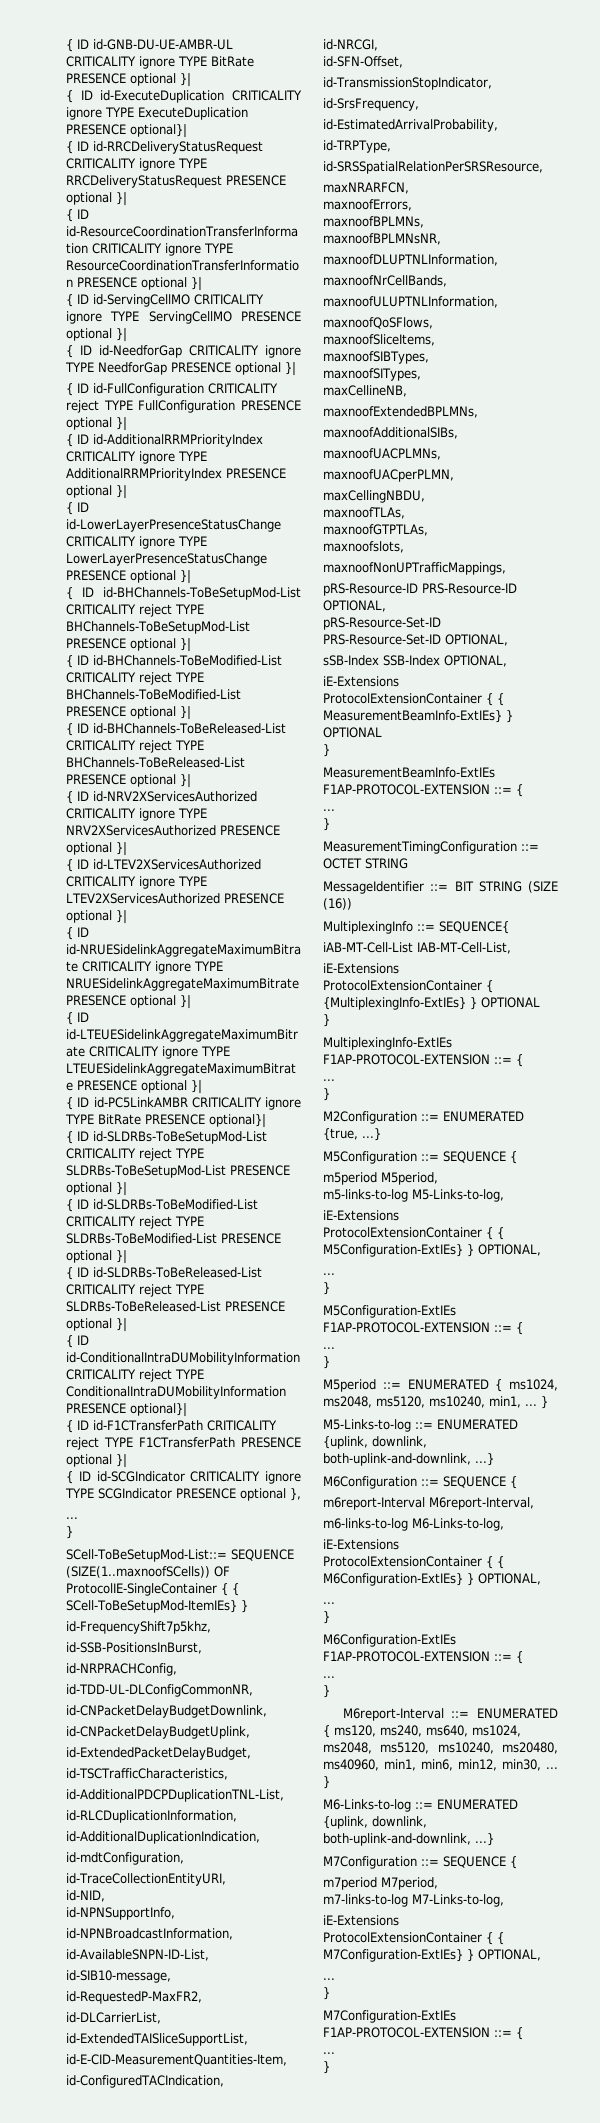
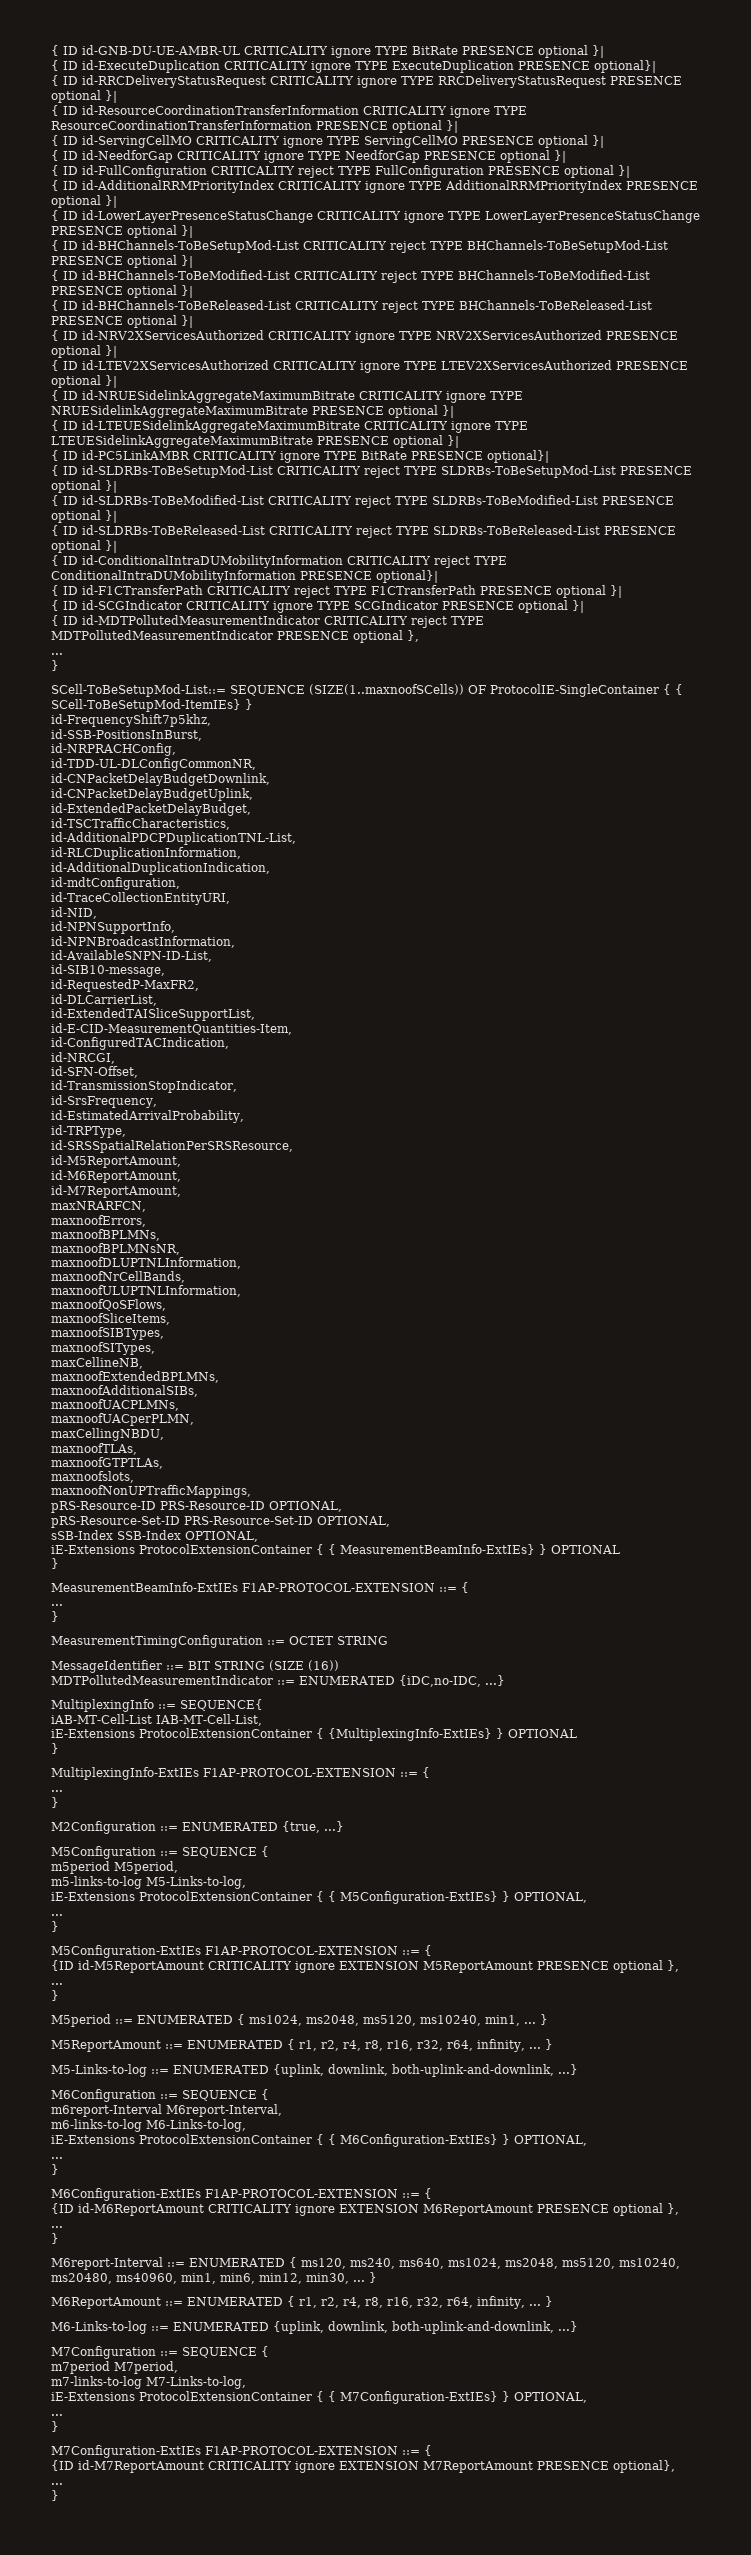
(286, 1494) none -> [572,600,584,613] [51,615,484,628] [51,630,403,643] }| // { ID id-MDTPollutedMeasurementIndicator CRITICALITY reject TYPE MDTPollutedMeasurementIndicator PRESENCE optional
(543, 167) none -> [51,1155,181,1168] [51,1170,181,1183] [51,1185,181,1198] // id-M5ReportAmount, // id-M6ReportAmount, // id-M7ReportAmount,
(352, 904) none -> [51,1675,505,1687] // MDTPollutedMeasurementIndicator ::= ENUMERATED {iDC,no-IDC, ...}
(523, 1328) none -> [51,1960,679,1973] // {ID id-M5ReportAmount CRITICALITY ignore EXTENSION M5ReportAmount PRESENCE optional },
(548, 1402) none -> [51,2039,553,2052] // M5ReportAmount ::= ENUMERATED { r1, r2, r4, r8, r16, r32, r64, infinity, ... }
(523, 1657) none -> [51,2203,679,2216] // {ID id-M6ReportAmount CRITICALITY ignore EXTENSION M6ReportAmount PRESENCE optional },
(330, 1782) none -> [51,2296,553,2309] // M6ReportAmount ::= ENUMERATED { r1, r2, r4, r8, r16, r32, r64, infinity, ... }
(523, 2033) none -> [51,2460,675,2473] // {ID id-M7ReportAmount CRITICALITY ignore EXTENSION M7ReportAmount PRESENCE optional},

